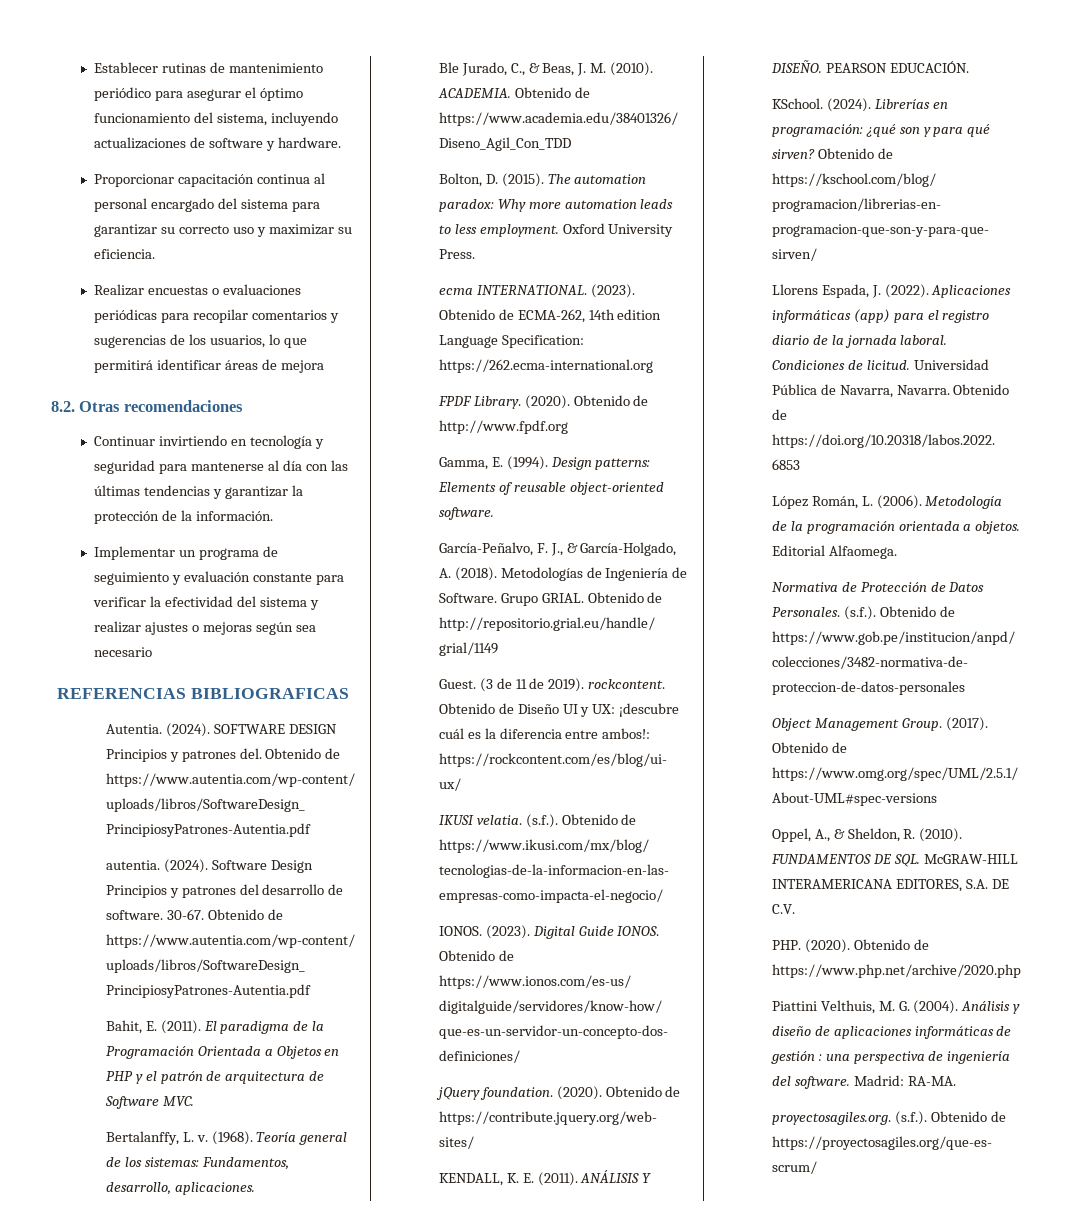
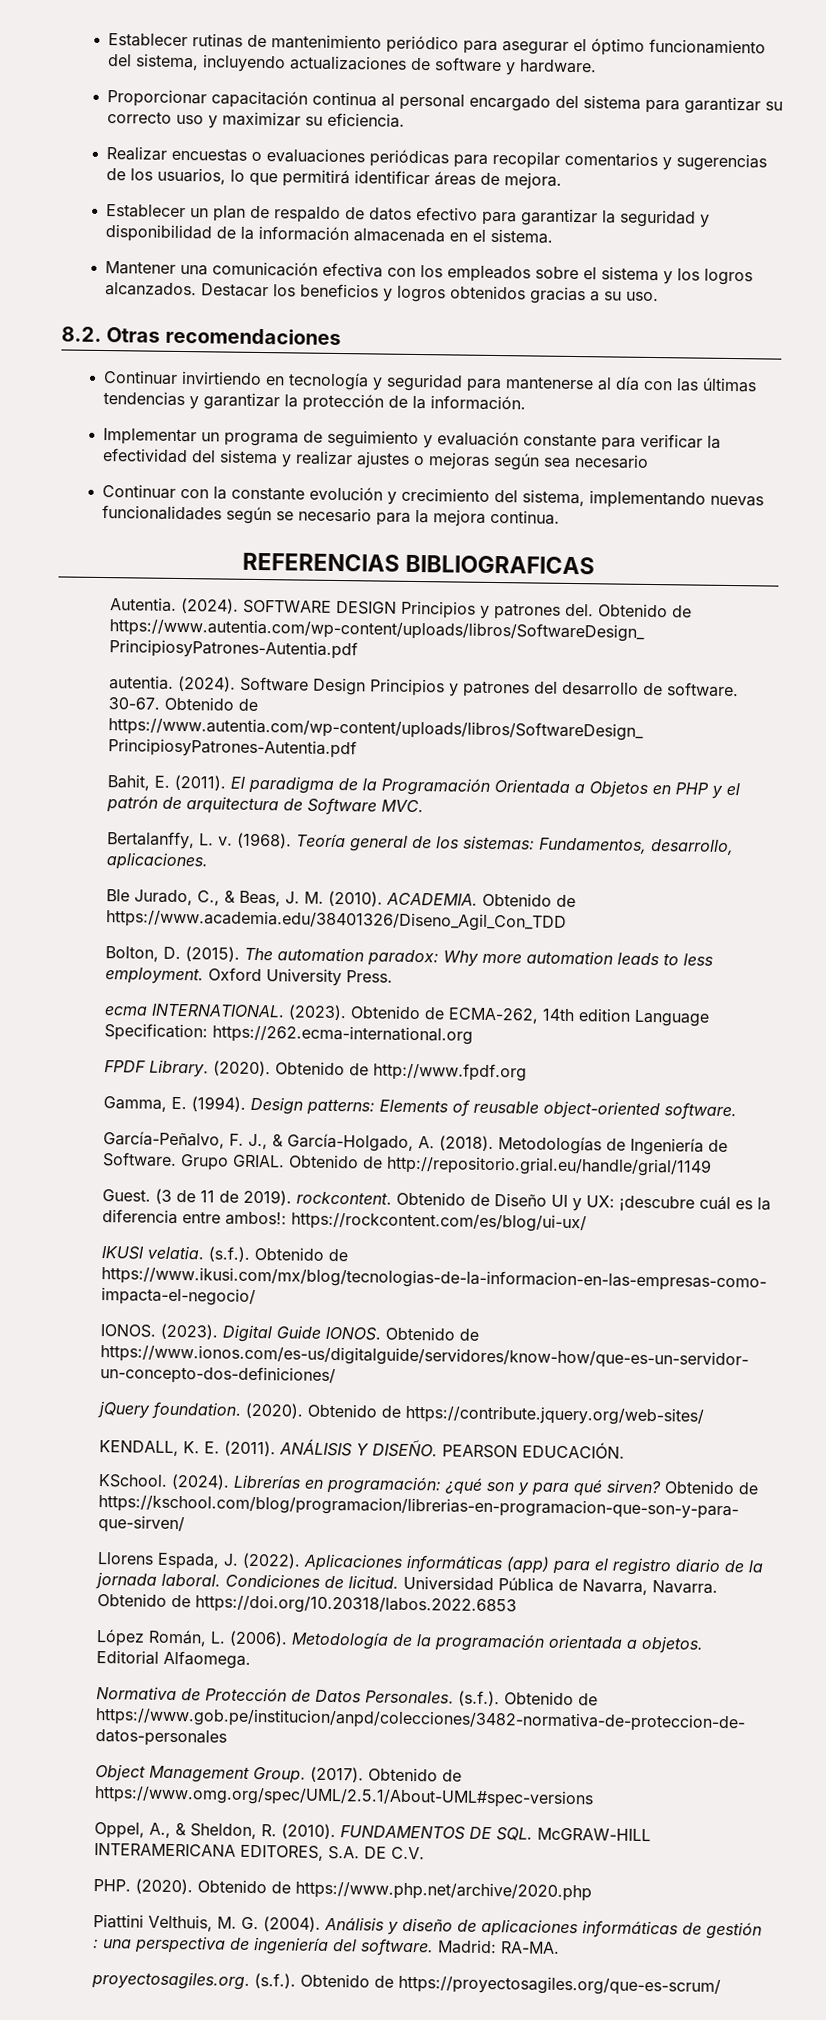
[280,360,324,373] mejora -> [504,172,563,190] [106,204,711,228] [105,224,554,244] [105,261,754,286] [105,282,660,305] mejora. // Establecer un plan de respaldo de datos efectivo para garantizar la seguridad y disponibilidad de la información almacenada en el sistema. // Mantener una comunicación efectiva con los empleados sobre el sistema y los logros alcanzados. Destacar los beneficios y logros obtenidos gracias a su uso.
(153, 652) none -> [102,484,765,509] [102,505,561,527] // Continuar con la constante evolución y crecimiento del sistema, implementando nuevas funcionalidades según se necesario para la mejora continua.

